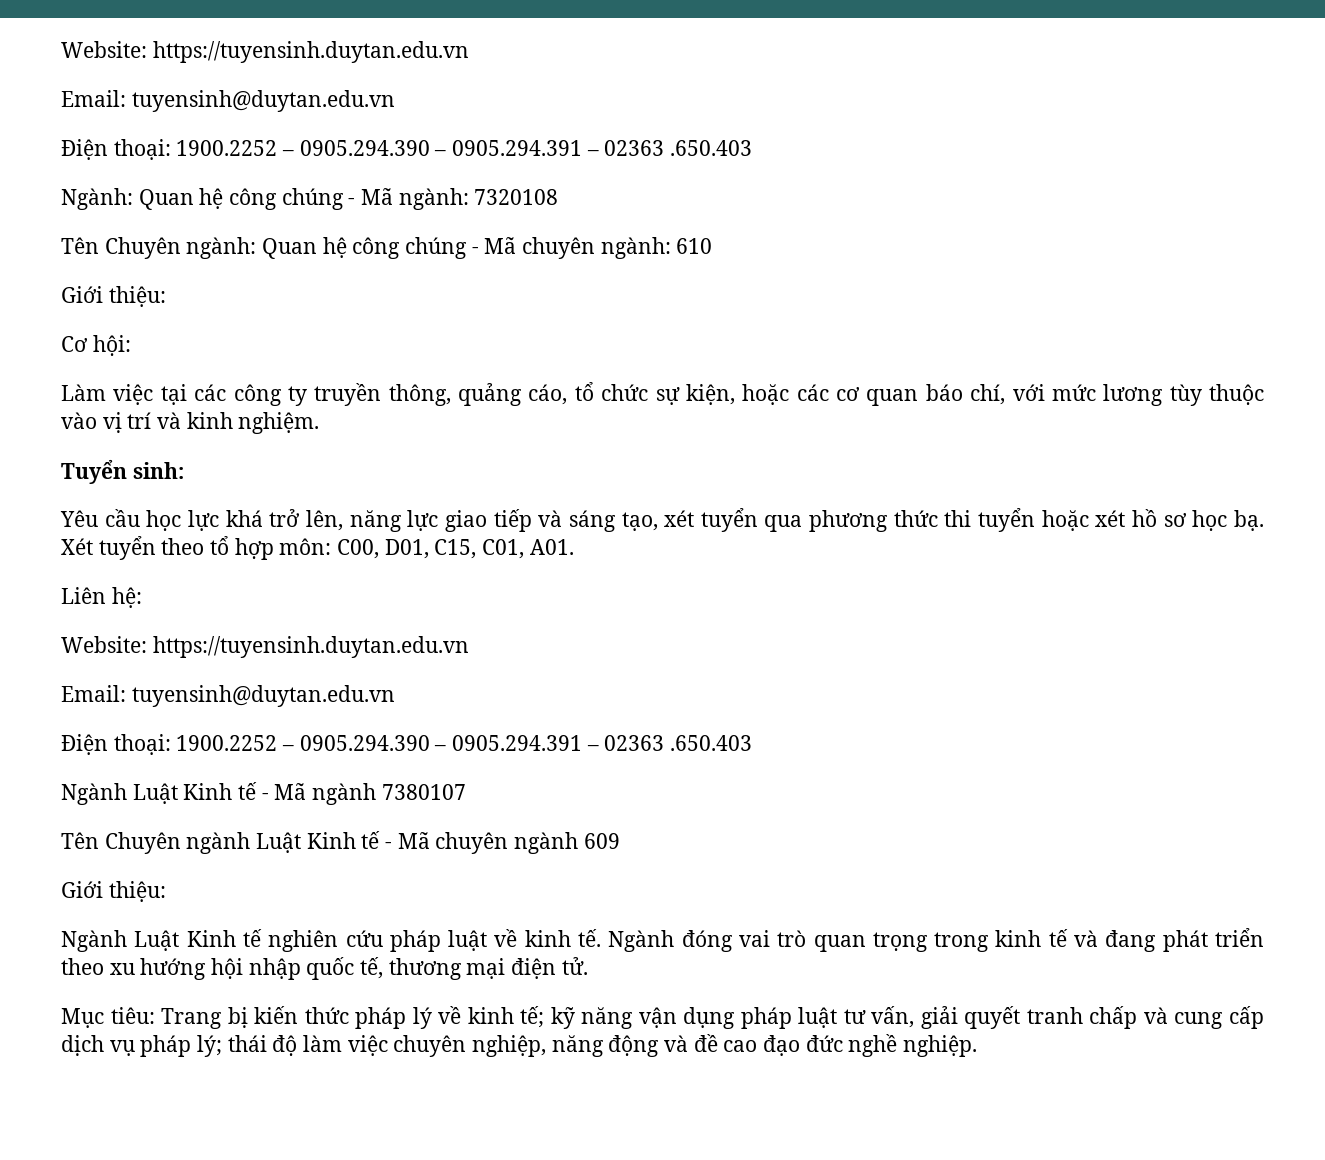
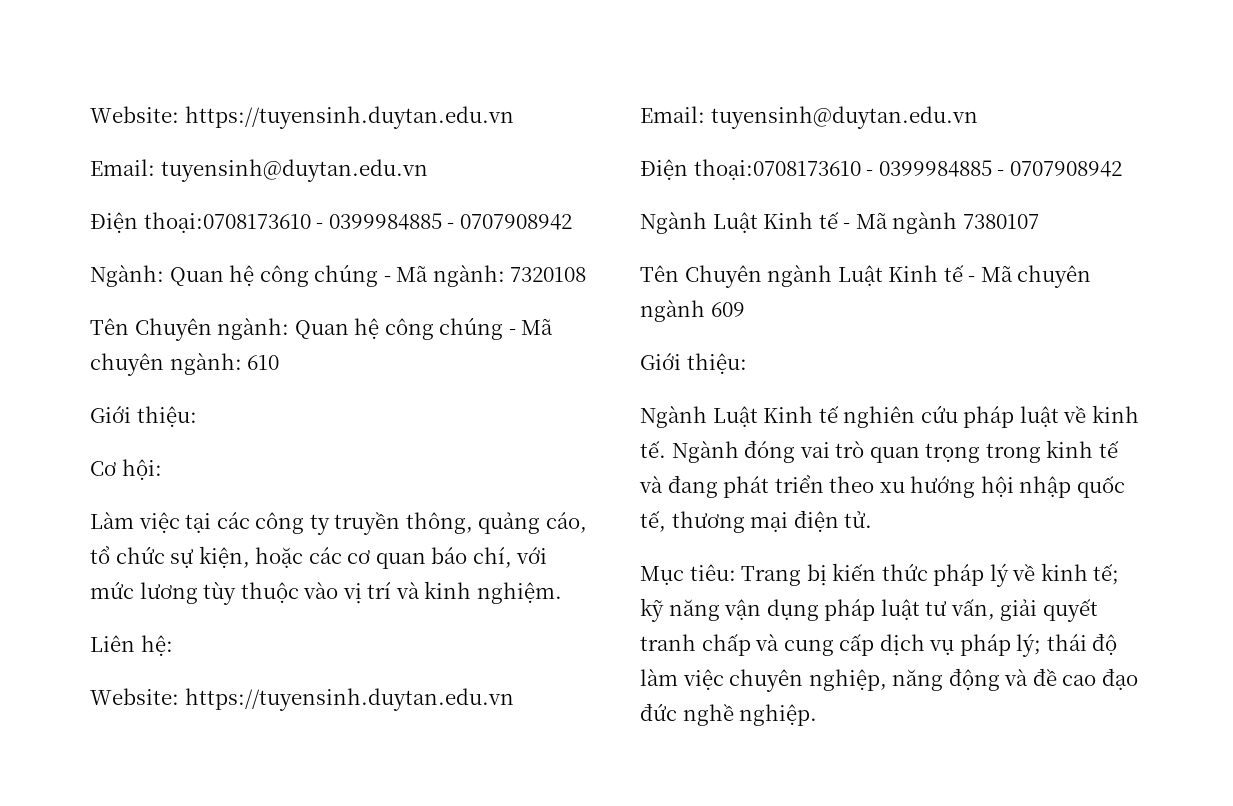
[61,41,469,63] [61,90,395,112] [61,139,753,160] Website: https://tuyensinh.duytan.edu.vn // Email: tuyensinh@duytan.edu.vn // Điện thoại: 1900.2252 – 0905.294.390 – 0905.294.391 – 02363 .650.403 -> [90,106,514,129] [90,159,428,182] [90,212,572,233] Website: https://tuyensinh.duytan.edu.vn // Email: tuyensinh@duytan.edu.vn // Điện thoại:0708173610 - 0399984885 - 0707908942
[61,459,184,484] [60,508,1265,532] [61,536,574,560] // Tuyển sinh: // Yêu cầu học lực khá trở lên, năng lực giao tiếp và sáng tạo, xét tuyển qua phương thức thi tuyển hoặc xét hồ sơ học bạ. Xét tuyển theo tổ hợp môn: C00, D01, C15, C01, A01. -> (562, 593) none
[113,734,753,755] thoại: 1900.2252 – 0905.294.390 – 0905.294.391 – 02363 .650.403 -> [693,159,1122,180] thoại:0708173610 - 0399984885 - 0707908942

